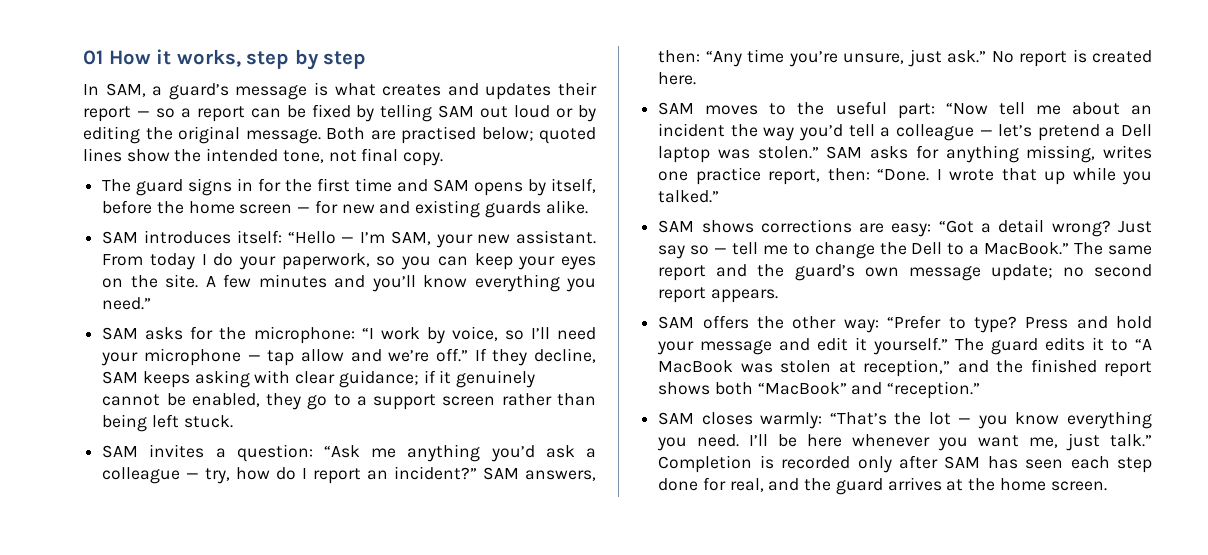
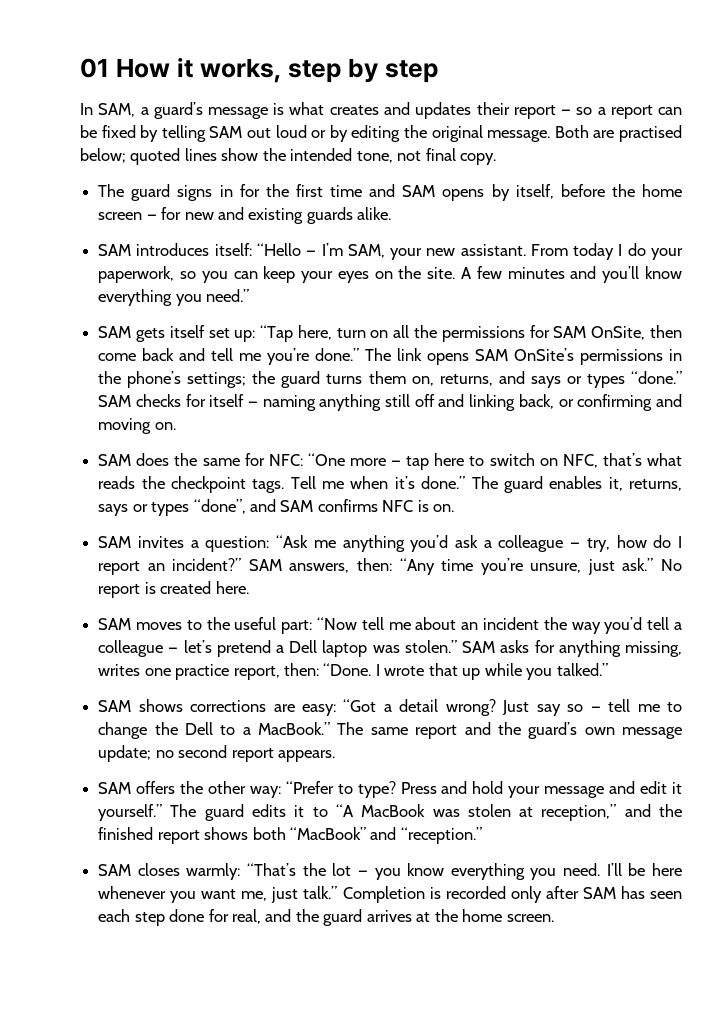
[145,326,596,344] [101,348,597,366] [102,370,536,388] [102,393,596,410] [102,414,233,432] asks for the microphone: “I work by voice, so I’ll need your microphone — tap allow and we’re off.” If they decline, SAM keeps asking with clear guidance; if it genuinely cannot be enabled, they go to a support screen rather than being left stuck. -> [135,325,683,342] [98,348,682,365] [98,371,682,388] [98,394,682,411] [98,418,176,434] [98,453,683,470] [98,476,683,493] [98,499,455,516] gets itself set up: “Tap here, turn on all the permissions for SAM OnSite, then come back and tell me you’re done.” The link opens SAM OnSite’s permissions in the phone’s settings; the guard turns them on, returns, and says or types “done.” SAM checks for itself — naming anything still off and linking back, or confirming and moving on. // SAM does the same for NFC: “One more — tap here to switch on NFC, that’s what reads the checkpoint tags. Tell me when it’s done.” The guard enables it, returns, says or types “done”, and SAM confirms NFC is on.

